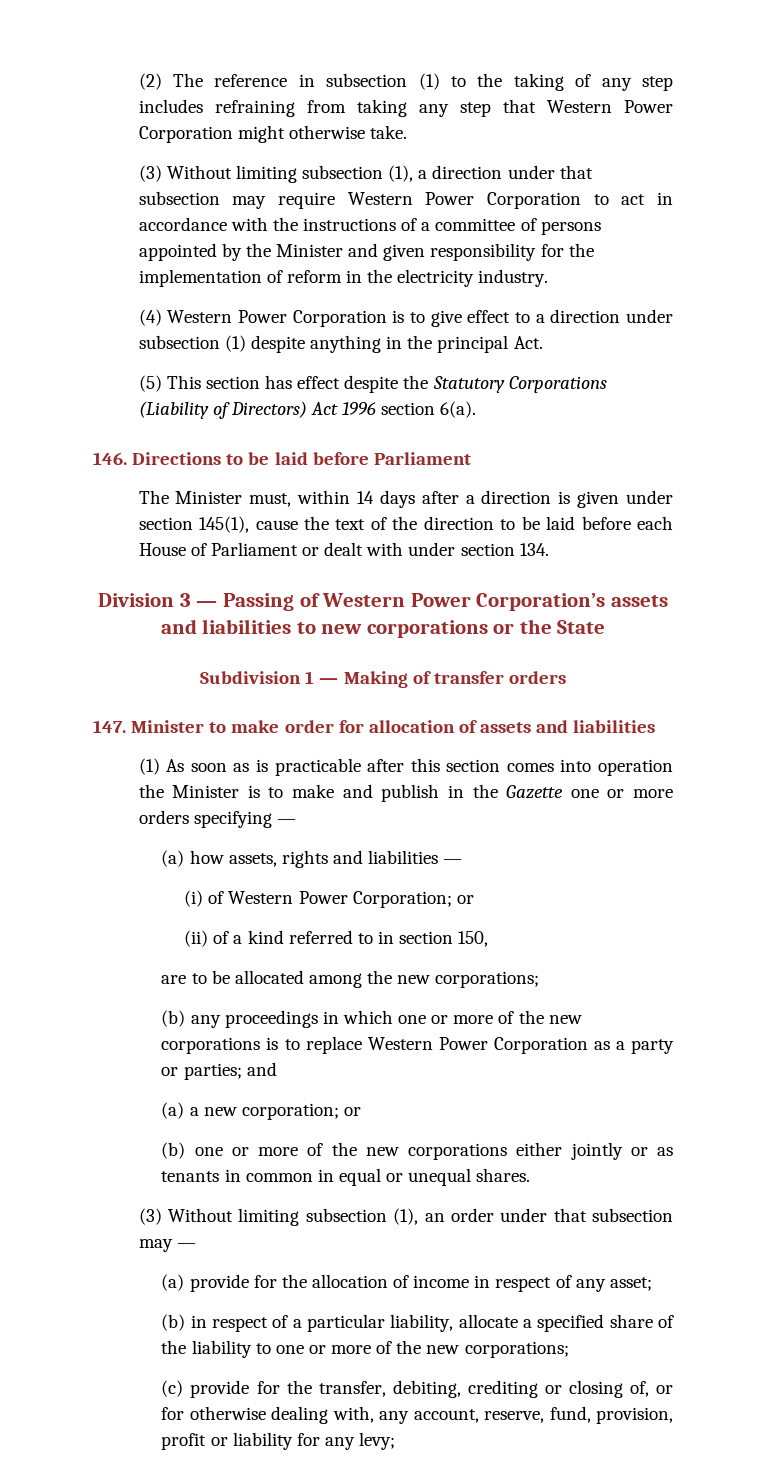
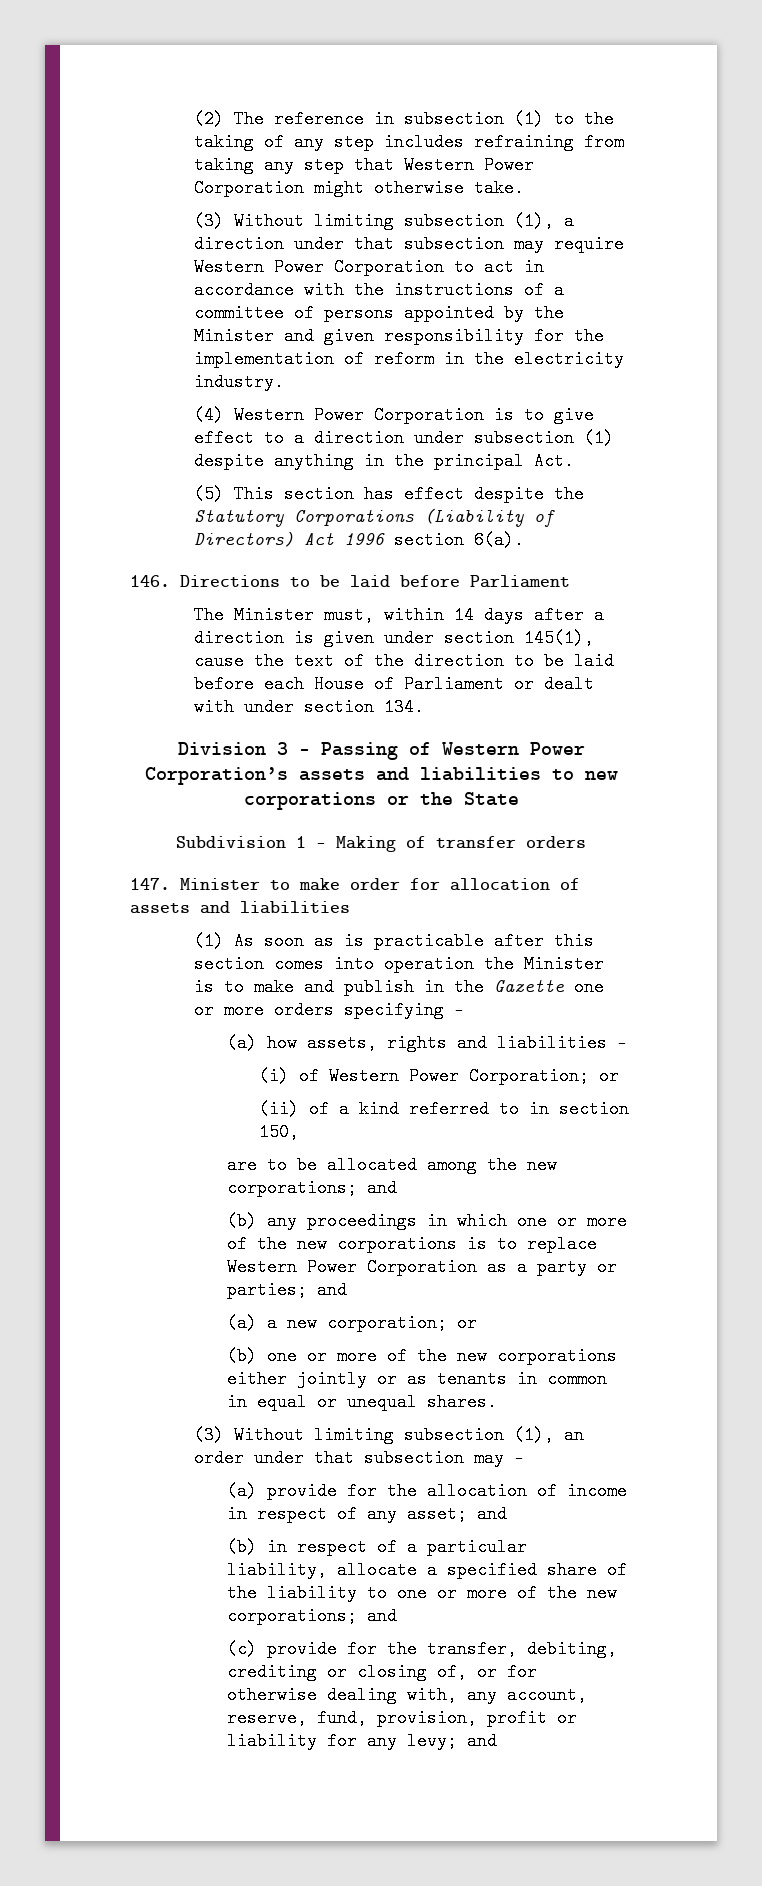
(540, 979) none -> [366,1179,397,1197] and
(652, 1284) none -> [476,1505,507,1523] and
(569, 1349) none -> [366,1607,397,1625] and
(396, 1441) none -> [466,1732,497,1750] and

